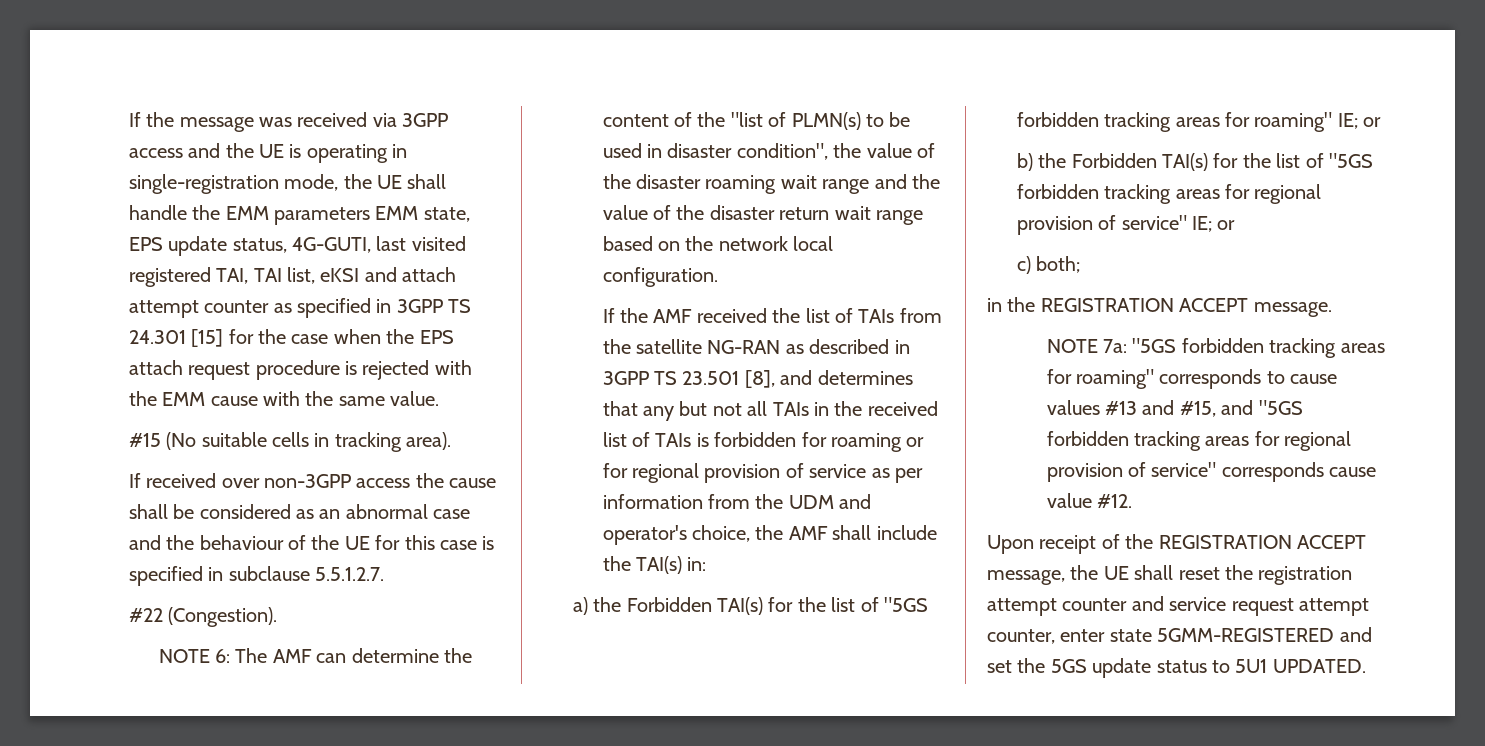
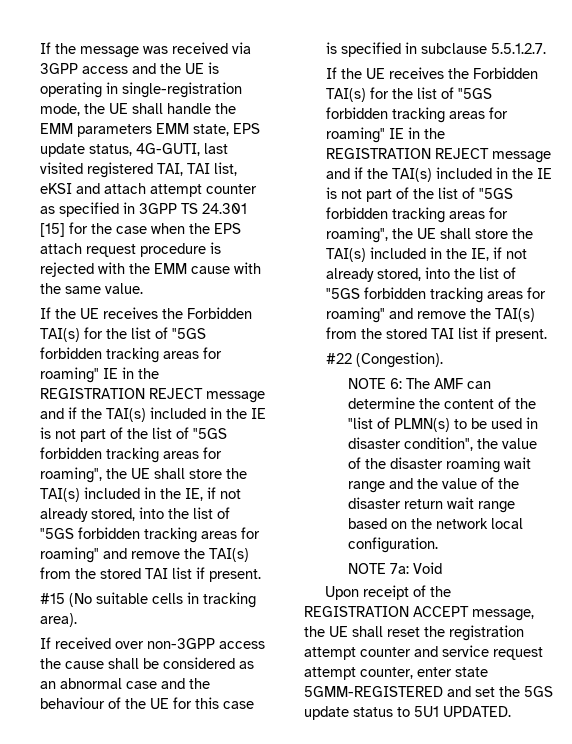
(440, 398) none -> [39,307,252,319] [39,327,206,342] [39,347,222,363] [39,367,159,383] [39,388,265,403] [39,407,266,422] [39,427,227,442] [39,447,222,463] [39,467,247,483] [39,487,241,502] [39,507,230,522] [39,527,260,543] [39,547,249,563] [39,567,261,582] // If the UE receives the Forbidden TAI(s) for the list of "5GS forbidden tracking areas for roaming" IE in the REGISTRATION REJECT message and if the TAI(s) included in the IE is not part of the list of "5GS forbidden tracking areas for roaming", the UE shall store the TAI(s) included in the IE, if not already stored, into the list of "5GS forbidden tracking areas for roaming" and remove the TAI(s) from the stored TAI list if present.
(385, 574) none -> [325,67,538,79] [325,87,492,102] [325,107,508,123] [325,127,445,143] [325,148,551,163] [325,167,552,182] [325,187,513,202] [325,207,508,223] [325,227,533,243] [325,247,527,262] [325,267,516,282] [325,287,546,303] [325,307,535,323] [325,327,547,342] // If the UE receives the Forbidden TAI(s) for the list of "5GS forbidden tracking areas for roaming" IE in the REGISTRATION REJECT message and if the TAI(s) included in the IE is not part of the list of "5GS forbidden tracking areas for roaming", the UE shall store the TAI(s) included in the IE, if not already stored, into the list of "5GS forbidden tracking areas for roaming" and remove the TAI(s) from the stored TAI list if present.
[602,308,942,323] [602,339,910,354] [602,370,913,388] [602,401,938,421] [602,432,925,452] [602,463,924,483] [602,494,872,509] [602,525,937,545] [602,556,707,574] [572,597,928,615] [1016,112,1382,132] [1016,153,1373,171] [1016,184,1322,204] [1016,215,1236,235] [1016,256,1081,274] [987,297,1332,317] [1046,338,1385,358] [1046,369,1338,389] [1046,400,1303,417] [1046,431,1352,451] [1046,462,1377,482] [1046,493,1133,508] If the AMF received the list of TAIs from the satellite NG-RAN as described in 3GPP TS 23.501 [8], and determines that any but not all TAIs in the received list of TAIs is forbidden for roaming or for regional provision of service as per information from the UDM and operator's choice, the AMF shall include the TAI(s) in: // a) the Forbidden TAI(s) for the list of "5GS forbidden tracking areas for roaming" IE; or // b) the Forbidden TAI(s) for the list of "5GS forbidden tracking areas for regional provision of service" IE; or // c) both; // in the REGISTRATION ACCEPT message. // NOTE 7a: "5GS forbidden tracking areas for roaming" corresponds to cause values #13 and #15, and "5GS forbidden tracking areas for regional provision of service" corresponds cause value #12. -> [347,562,442,574] NOTE 7a: Void

